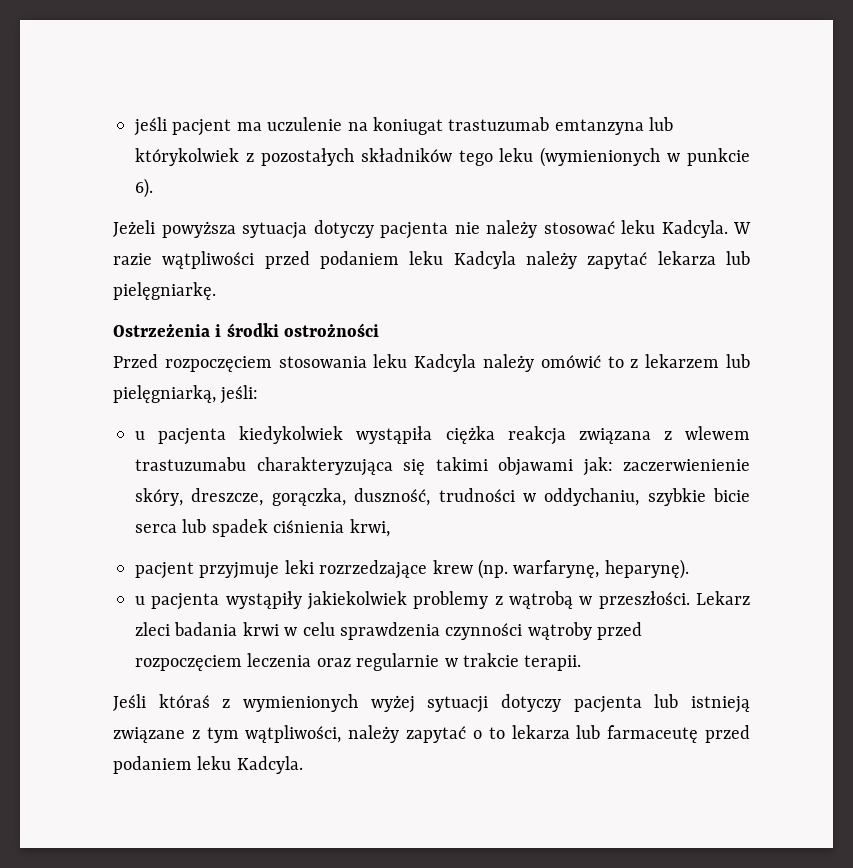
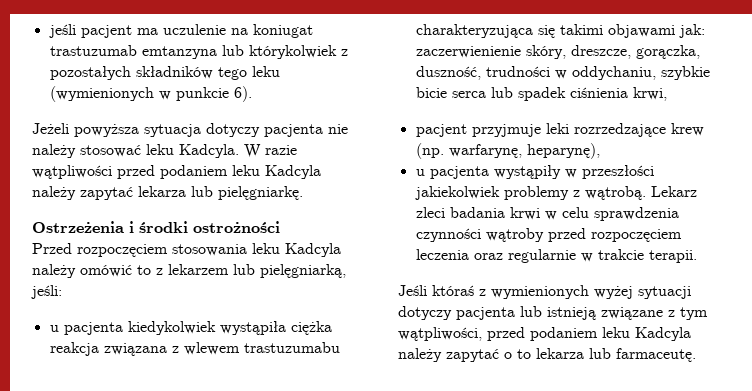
[604,559,689,579] heparynę). -> [526,143,600,159] heparynę),
(302, 600) none -> [564,165,654,179] w przeszłości
[508,591,690,609] wątrobą w przeszłości. -> [584,186,646,200] wątrobą.
(342, 734) none -> [487,327,691,341] przed podaniem leku Kadcyla
[607,725,750,743] [113,756,303,774] farmaceutę przed podaniem leku Kadcyla. -> [616,348,696,362] farmaceutę.

